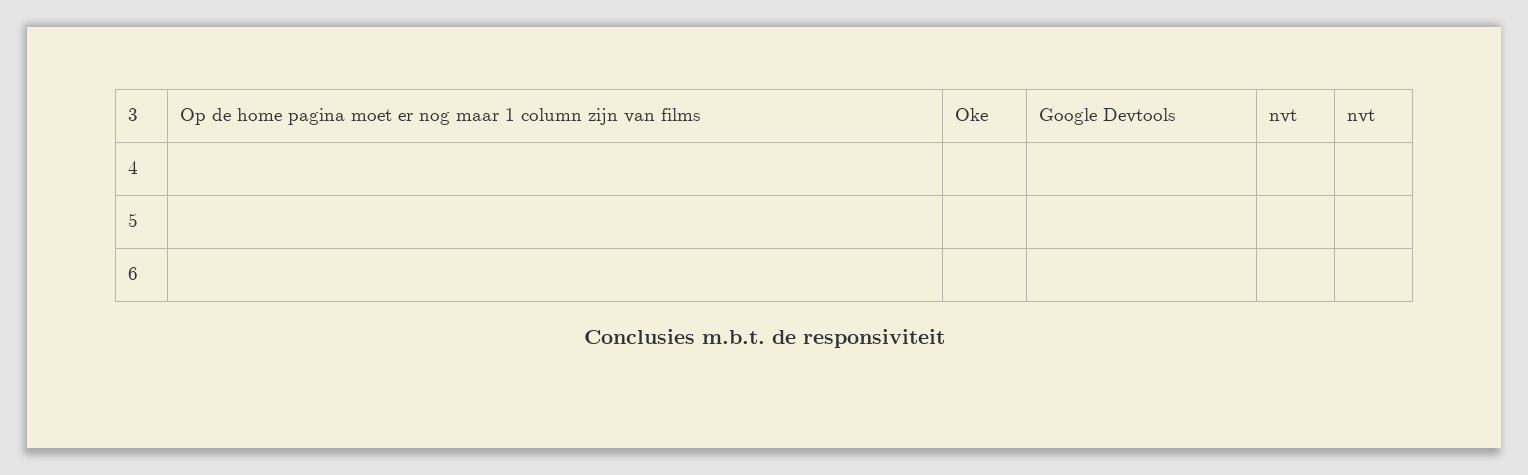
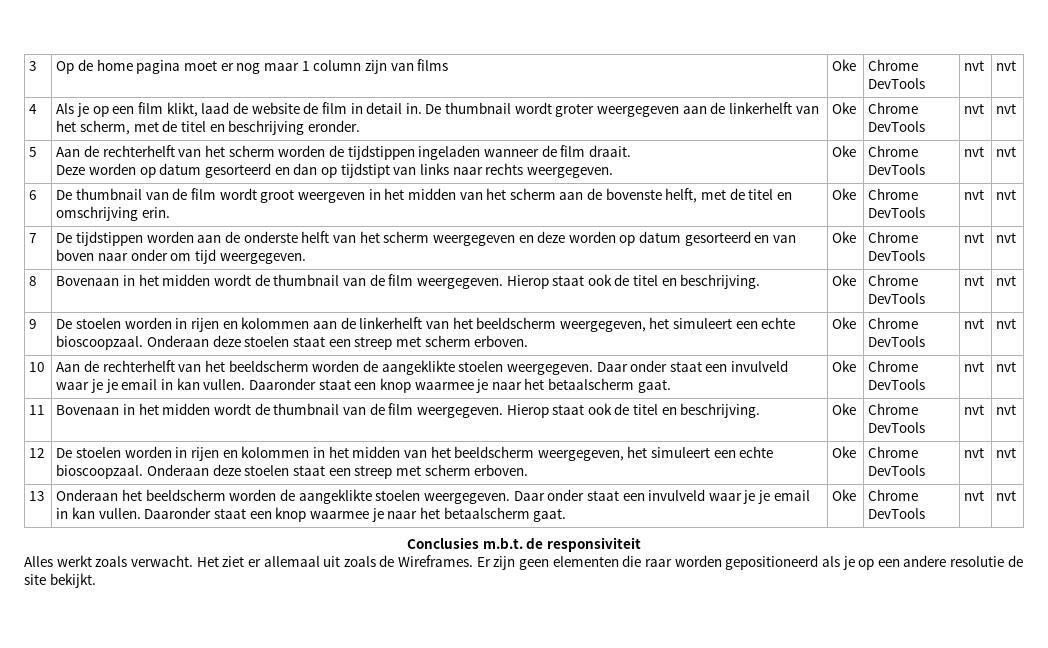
[1039,108,1176,125] Google Devtools -> [868,59,919,71] [868,78,926,89] Chrome DevTools
[128,213,139,227] [128,267,139,280] [583,329,945,348] | | | | // 5 | | | | | // 6 | | | | | // Conclusies m.b.t. de responsiviteit -> [56,102,819,117] [56,120,360,135] [832,102,857,114] [868,102,919,114] [868,121,926,132] [964,103,985,114] [996,103,1017,114] [29,147,38,157] [56,145,631,160] [56,163,613,178] [832,145,857,157] [868,145,919,157] [868,164,926,175] [964,146,985,157] [996,146,1017,157] [29,190,38,200] [56,188,792,203] [56,206,171,221] [832,188,857,200] [868,188,919,200] [868,207,926,218] [964,189,985,200] [996,189,1017,200] [29,233,38,243] [56,231,797,246] [56,249,306,264] [832,231,857,243] [868,231,919,243] [868,250,926,261] [964,232,985,243] [996,232,1017,243] [29,276,38,286] [56,274,761,289] [832,274,857,286] [868,274,919,286] [868,293,926,304] [964,275,985,286] [996,275,1017,286] [29,319,38,329] [56,317,796,332] [56,335,529,350] [832,317,857,329] [868,317,919,329] [868,336,926,347] [964,318,985,329] [996,318,1017,329] [29,362,46,372] [56,360,789,375] [56,378,671,393] [832,360,857,372] [868,360,919,372] [868,379,926,390] [964,361,985,372] [996,361,1017,372] [29,405,46,415] [56,403,761,418] [832,403,857,415] [868,403,919,415] [868,422,926,433] [964,404,985,415] [996,404,1017,415] [29,448,46,458] [56,446,774,461] [56,464,529,479] [832,446,857,458] [868,446,919,458] [868,465,926,476] [964,447,985,458] [996,447,1017,458] [29,491,46,501] [56,489,810,504] [56,507,567,522] [832,489,857,501] [868,489,919,501] [868,508,926,519] [964,490,985,501] [996,490,1017,501] [407,537,641,552] [24,555,1023,570] [24,573,96,588] Als je op een film klikt, laad de website de film in detail in. De thumbnail wordt groter weergegeven aan de linkerhelft van het scherm, met de titel en beschrijving eronder. | Oke | Chrome DevTools | nvt | nvt // 5 | Aan de rechterhelft van het scherm worden de tijdstippen ingeladen wanneer de film draait. // Deze worden op datum gesorteerd en dan op tijdstipt van links naar rechts weergegeven. | Oke | Chrome DevTools | nvt | nvt // 6 | De thumbnail van de film wordt groot weergeven in het midden van het scherm aan de bovenste helft, met de titel en omschrijving erin. | Oke | Chrome DevTools | nvt | nvt // 7 | De tijdstippen worden aan de onderste helft van het scherm weergegeven en deze worden op datum gesorteerd en van boven naar onder om tijd weergegeven. | Oke | Chrome DevTools | nvt | nvt // 8 | Bovenaan in het midden wordt de thumbnail van de film weergegeven. Hierop staat ook de titel en beschrijving. | Oke | Chrome DevTools | nvt | nvt // 9 | De stoelen worden in rijen en kolommen aan de linkerhelft van het beeldscherm weergegeven, het simuleert een echte bioscoopzaal. Onderaan deze stoelen staat een streep met scherm erboven. | Oke | Chrome DevTools | nvt | nvt // 10 | Aan de rechterhelft van het beeldscherm worden de aangeklikte stoelen weergegeven. Daar onder staat een invulveld waar je je email in kan vullen. Daaronder staat een knop waarmee je naar het betaalscherm gaat. | Oke | Chrome DevTools | nvt | nvt // 11 | Bovenaan in het midden wordt de thumbnail van de film weergegeven. Hierop staat ook de titel en beschrijving. | Oke | Chrome DevTools | nvt | nvt // 12 | De stoelen worden in rijen en kolommen in het midden van het beeldscherm weergegeven, het simuleert een echte bioscoopzaal. Onderaan deze stoelen staat een streep met scherm erboven. | Oke | Chrome DevTools | nvt | nvt // 13 | Onderaan het beeldscherm worden de aangeklikte stoelen weergegeven. Daar onder staat een invulveld waar je je email in kan vullen. Daaronder staat een knop waarmee je naar het betaalscherm gaat. | Oke | Chrome DevTools | nvt | nvt // Conclusies m.b.t. de responsiviteit // Alles werkt zoals verwacht. Het ziet er allemaal uit zoals de Wireframes. Er zijn geen elementen die raar worden gepositioneerd als je op een andere resolutie de site bekijkt.

